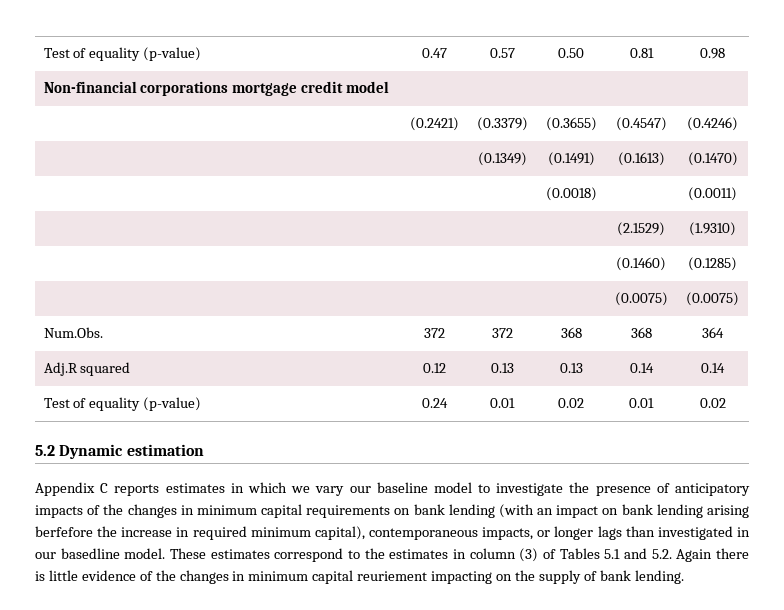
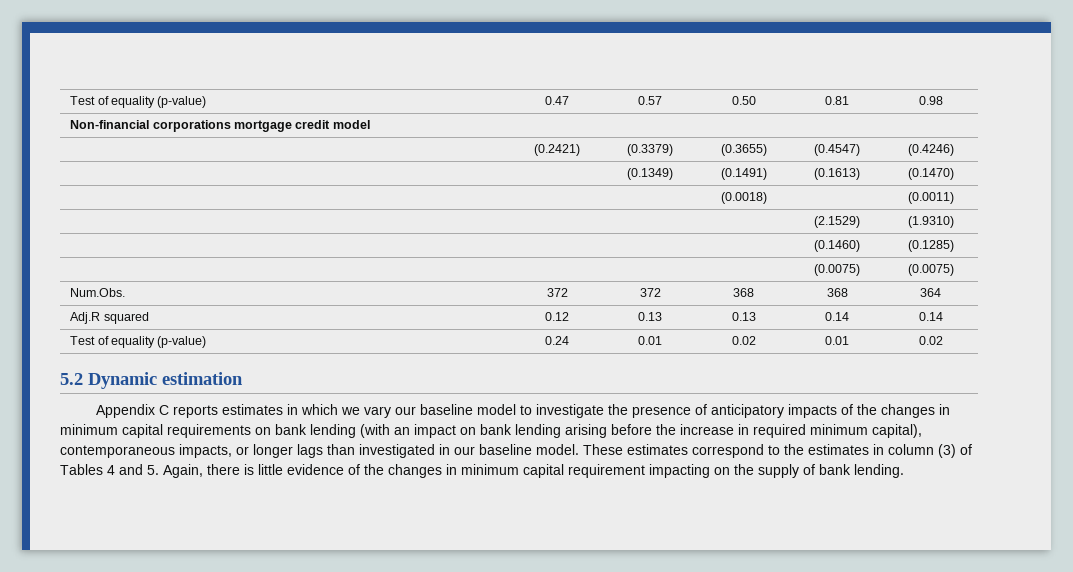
[35,526,93,537] berfefore -> [611,424,652,435] before
[60,548,120,559] basedline -> [479,444,532,455] baseline
[604,548,713,562] 5.1 and 5.2. Again -> [107,464,203,478] 4 and 5. Again,
[357,571,428,581] reuriement -> [568,464,645,478] requirement

